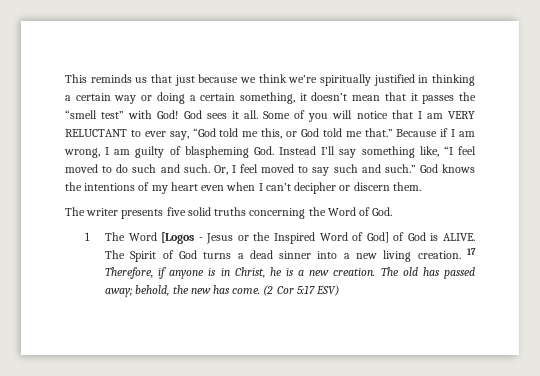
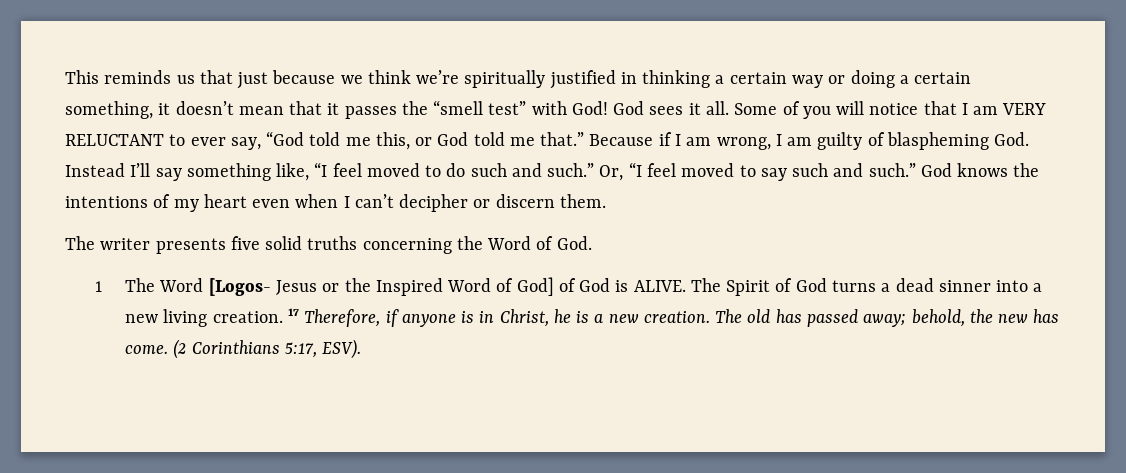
[183,164,236,175] such. Or, I -> [547,162,642,181] such.” Or, “I
[161,232,203,244] [Logos - -> [208,278,271,296] [Logos-
[276,285,340,296] Cor 5:17 ESV) -> [191,339,362,359] Corinthians 5:17, ESV).

